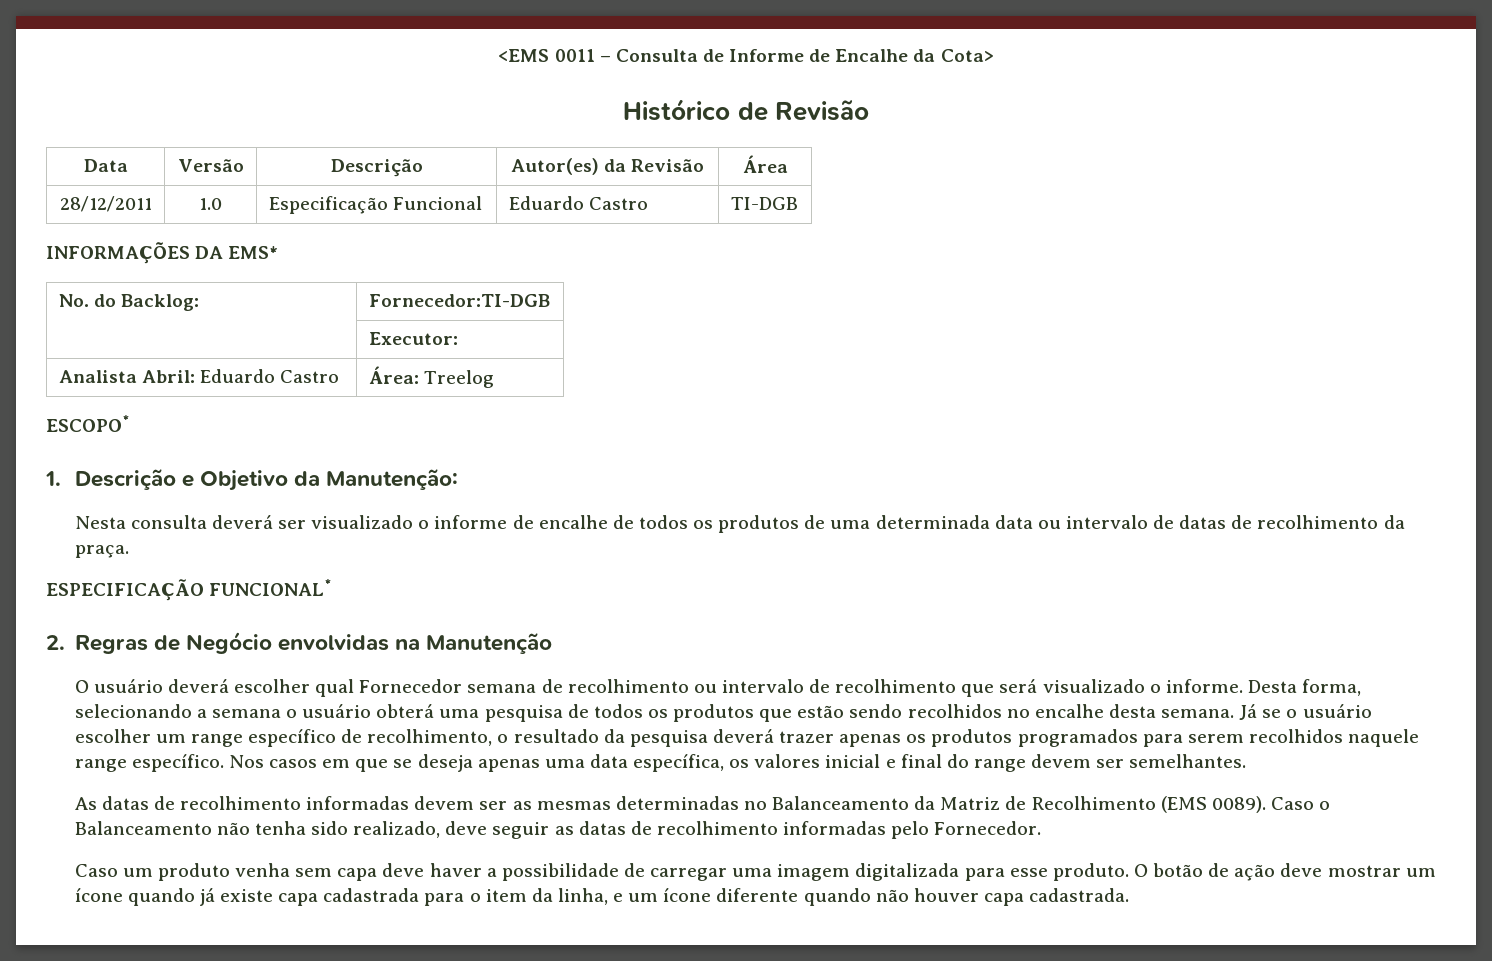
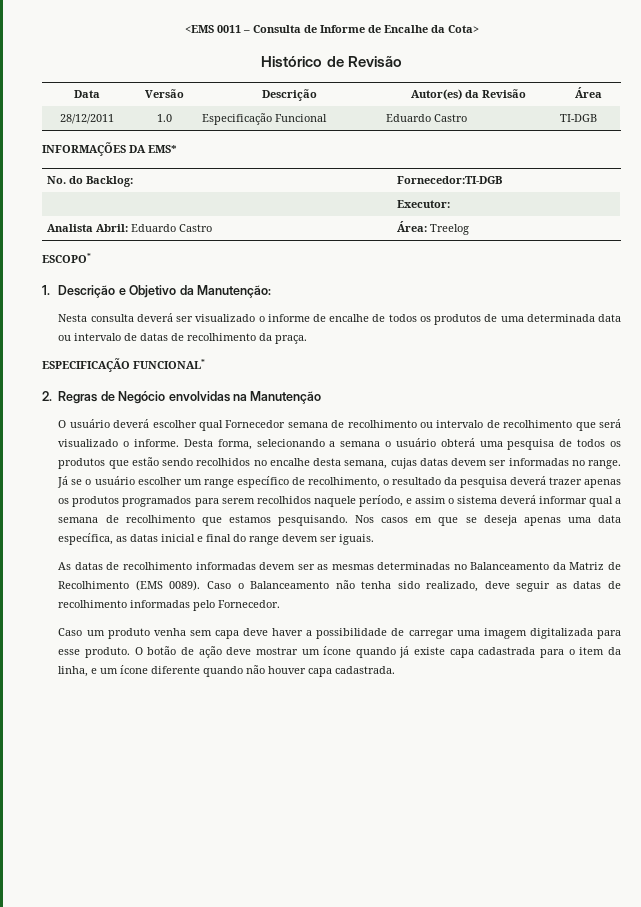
[1161,709,1235,718] semana. -> [344,458,621,469] semana, cujas datas devem ser informadas no range.
[74,754,224,772] range específico. -> [358,495,621,507] [58,515,348,526] período, e assim o sistema deverá informar qual a semana de recolhimento que estamos pesquisando.
[729,754,821,768] os valores -> [116,534,159,542] as datas
[1129,754,1247,768] semelhantes. -> [339,534,375,545] iguais.

